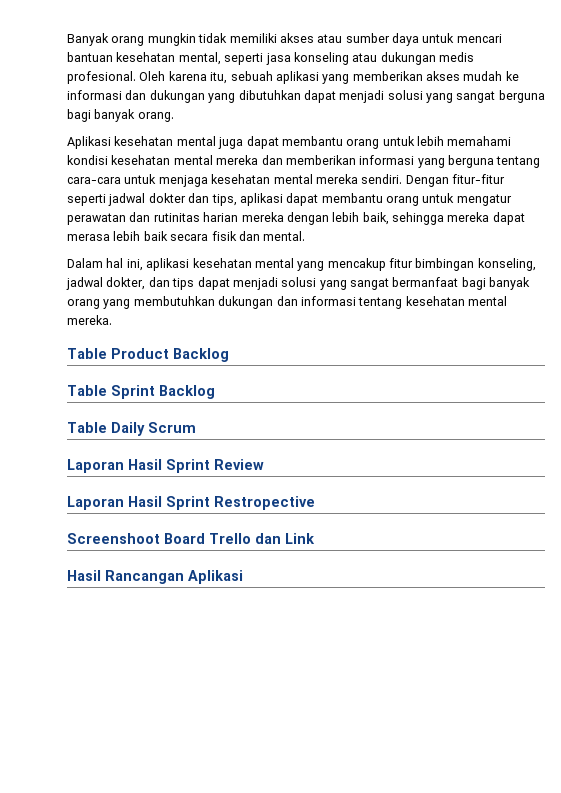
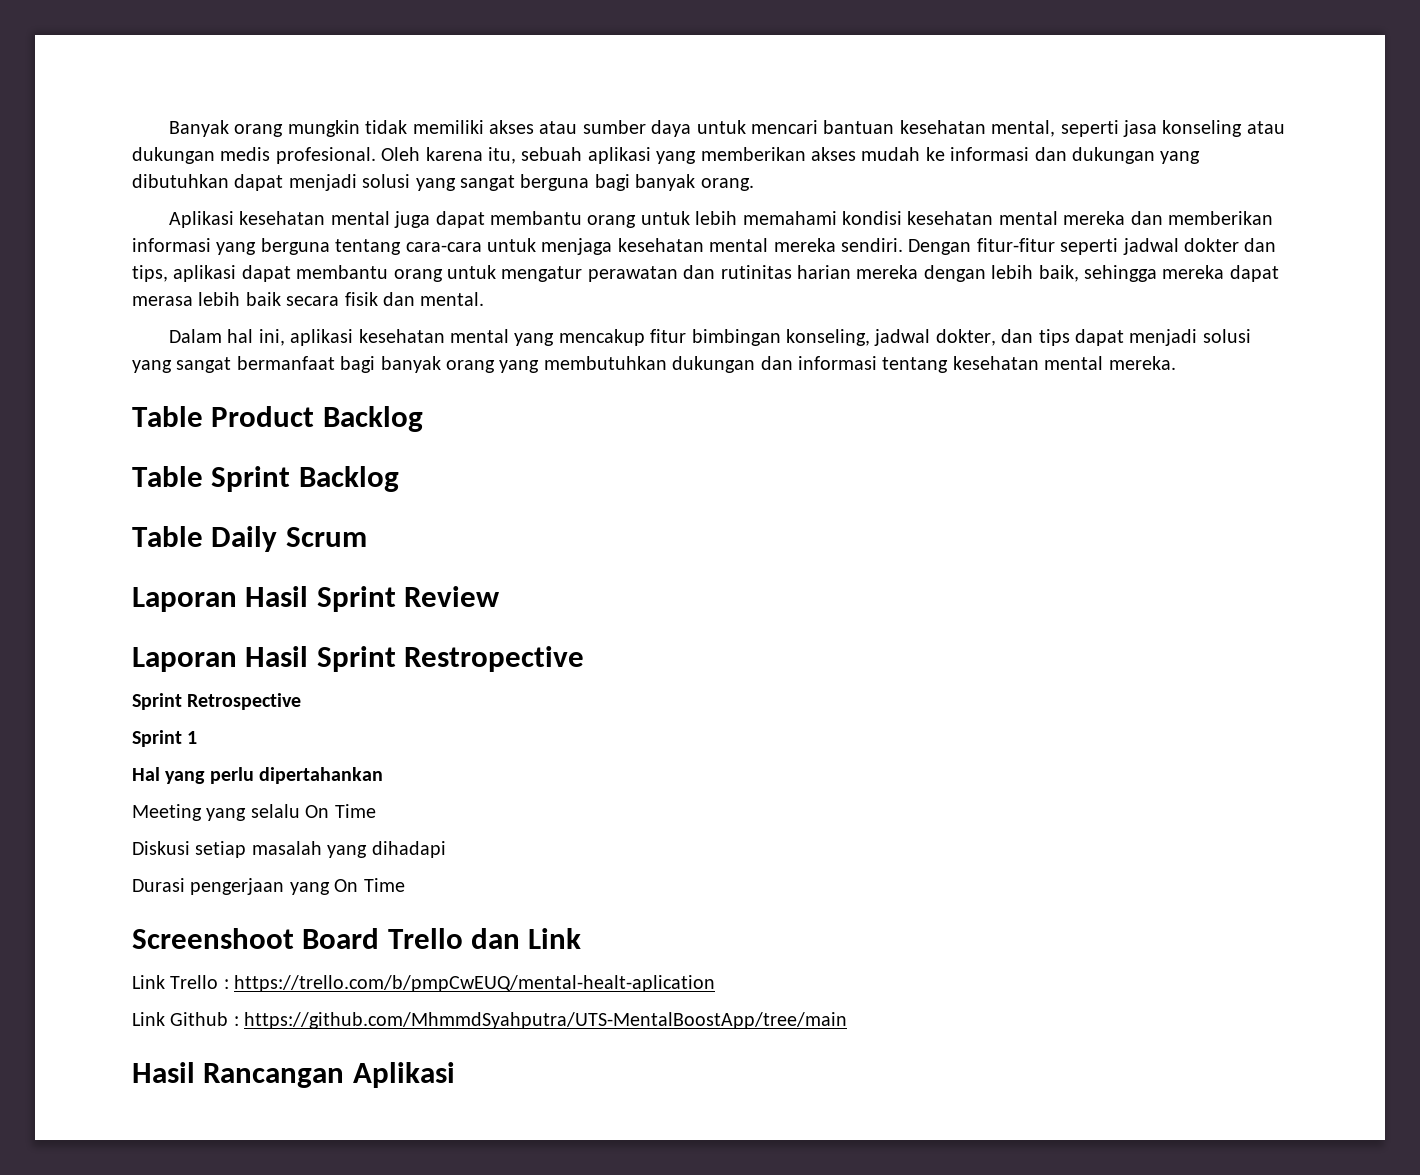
(315, 503) none -> [132,693,302,710] [132,730,198,747] [132,767,384,784] [132,804,376,821] [132,841,446,858] [132,878,405,895] // Sprint Retrospective // Sprint 1 // Hal yang perlu dipertahankan // Meeting yang selalu On Time // Diskusi setiap masalah yang dihadapi // Durasi pengerjaan yang On Time
(315, 538) none -> [132,975,716,992] [132,1012,848,1029] // Link Trello : https://trello.com/b/pmpCwEUQ/mental-healt-aplication // Link Github : https://github.com/MhmmdSyahputra/UTS-MentalBoostApp/tree/main

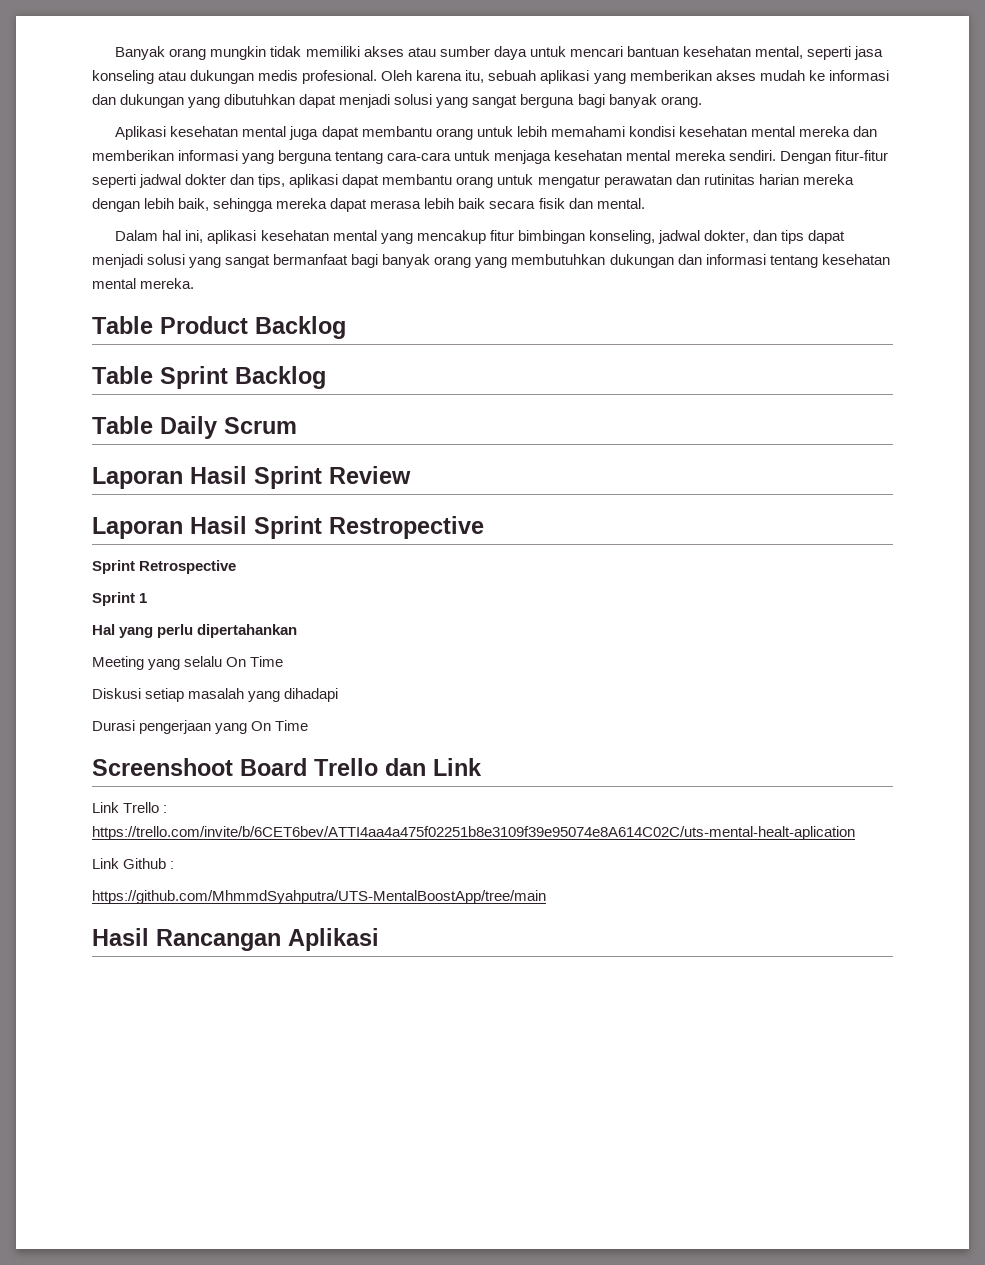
[234,975,716,992] https://trello.com/b/pmpCwEUQ/mental-healt-aplication -> [92,826,855,840] https://trello.com/invite/b/6CET6bev/ATTI4aa4a475f02251b8e3109f39e95074e8A614C02C/uts-mental-healt-aplication
(239, 1021) none -> (175, 865) //

